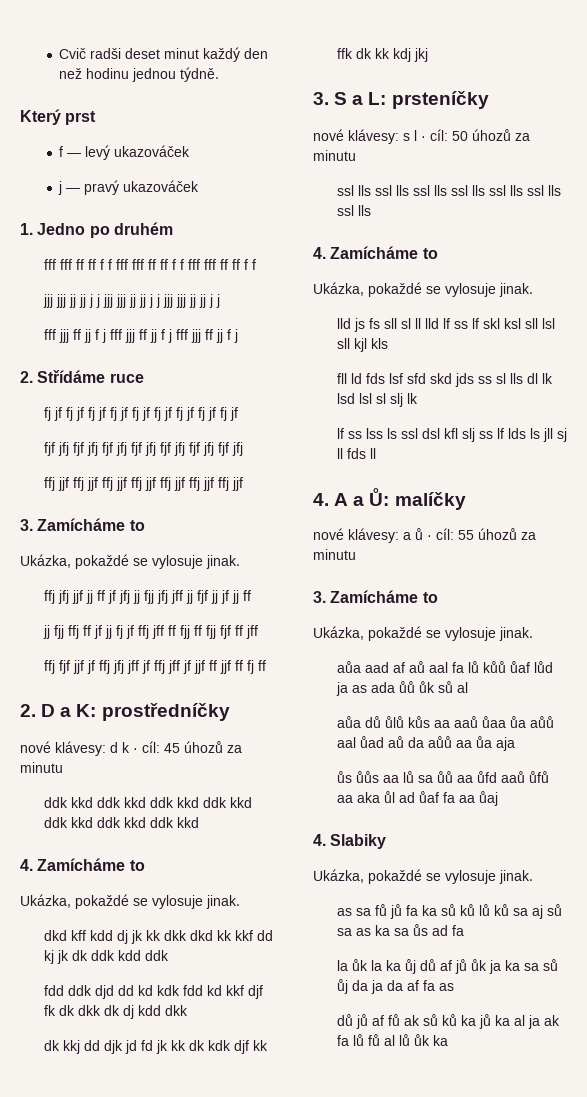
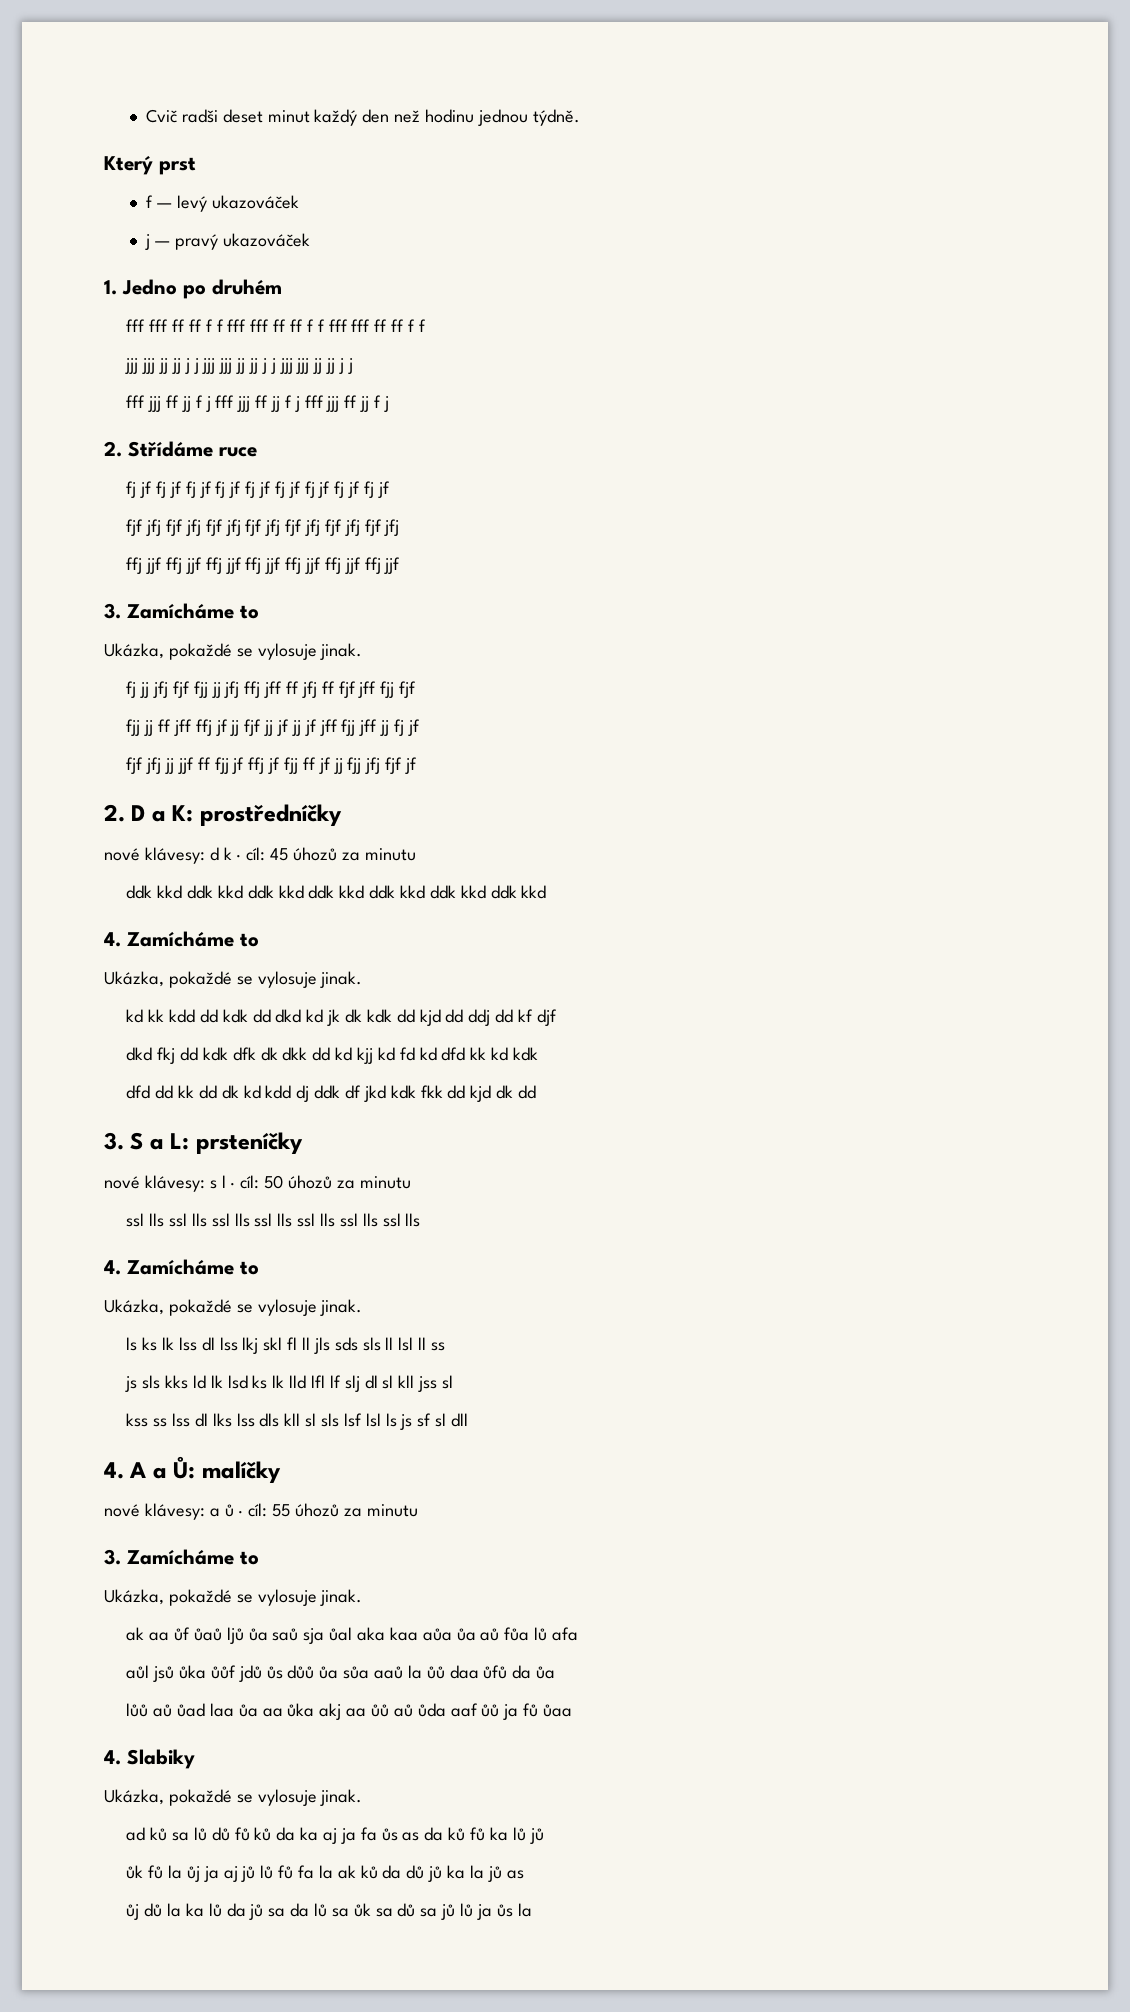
[43,590,183,604] ffj jfj jjf jj ff jf jfj jj fjj jfj jff -> [126,681,417,698] [126,719,228,736] fj jj jfj fjf fjj jj jfj ffj jff ff jfj ff fjf jff fjj fjf // fjj jj ff jff ffj jf
[242,590,251,601] [42,625,258,639] [43,660,266,674] ff // jj fjj ffj ff jf jj fj jf ffj jff ff fjj ff fjj fjf ff jff // ffj fjf jjf jf ffj jfj jff jf ffj jff jf jjf ff jjf ff fj ff -> [304,719,420,736] [126,757,417,774] jf jff fjj jff jj fj jf // fjf jfj jj jjf ff fjj jf ffj jf fjj ff jf jj fjj jfj fjf jf
[43,930,273,944] [43,950,169,964] [43,985,263,999] [43,1005,188,1019] [43,1040,268,1054] [336,48,428,62] dkd kff kdd dj jk kk dkk dkd kk kkf dd kj jk dk ddk kdd ddk // fdd ddk djd dd kd kdk fdd kd kkf djf fk dk dkk dk dj kdd dkk // dk kkj dd djk jd fd jk kk dk kdk djf kk ffk dk kk kdj jkj -> [126,1009,557,1026] [126,1047,538,1064] [126,1085,536,1102] kd kk kdd dd kdk dd dkd kd jk dk kdk dd kjd dd ddj dd kf djf // dkd fkj dd kdk dfk dk dkk dd kd kjj kd fd kd dfd kk kd kdk // dfd dd kk dd dk kd kdd dj ddk df jkd kdk fkk dd kjd dk dd
[336,318,555,332] [336,338,388,352] [336,373,553,387] [336,393,418,407] [336,428,567,442] [336,448,376,459] lld js fs sll sl ll lld lf ss lf skl ksl sll lsl sll kjl kls // fll ld fds lsf sfd skd jds ss sl lls dl lk lsd lsl sl slj lk // lf ss lss ls ssl dsl kfl slj ss lf lds ls jll sj ll fds ll -> [126,1337,445,1354] [125,1375,453,1392] [126,1413,468,1430] ls ks lk lss dl lss lkj skl fl ll jls sds sls ll lsl ll ss // js sls kks ld lk lsd ks lk lld lfl lf slj dl sl kll jss sl // kss ss lss dl lks lss dls kll sl sls lsf lsl ls js sf sl dll
[336,661,553,673] [335,681,468,696] [336,716,554,728] [336,736,515,751] [336,771,549,783] [336,791,498,806] aůa aad af aů aal fa lů kůů ůaf lůd ja as ada ůů ůk sů al // aůa dů ůlů kůs aa aaů ůaa ůa aůů aal ůad aů da aůů aa ůa aja // ůs ůůs aa lů sa ůů aa ůfd aaů ůfů aa aka ůl ad ůaf fa aa ůaj -> [126,1627,578,1644] [126,1665,556,1682] [126,1703,572,1720] ak aa ůf ůaů ljů ůa saů sja ůal aka kaa aůa ůa aů fůa lů afa // aůl jsů ůka ůůf jdů ůs důů ůa sůa aaů la ůů daa ůfů da ůa // lůů aů ůad laa ůa aa ůka akj aa ůů aů ůda aaf ůů ja fů ůaa
[336,904,562,919] [336,924,464,936] [336,959,558,974] [336,979,454,994] [336,1014,560,1029] [336,1034,448,1046] as sa fů jů fa ka sů ků lů ků sa aj sů sa as ka sa ůs ad fa // la ůk la ka ůj dů af jů ůk ja ka sa sů ůj da ja da af fa as // dů jů af fů ak sů ků ka jů ka al ja ak fa lů fů al lů ůk ka -> [126,1827,544,1844] [126,1865,524,1882] [126,1903,532,1920] ad ků sa lů dů fů ků da ka aj ja fa ůs as da ků fů ka lů jů // ůk fů la ůj ja aj jů lů fů fa la ak ků da dů jů ka la jů as // ůj dů la ka lů da jů sa da lů sa ůk sa dů sa jů lů ja ůs la

